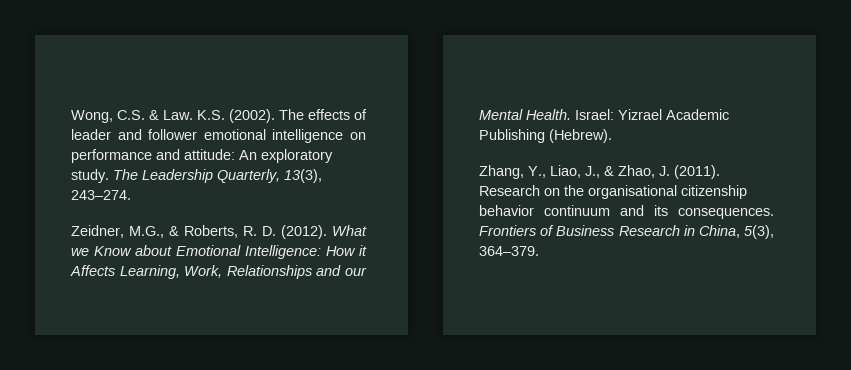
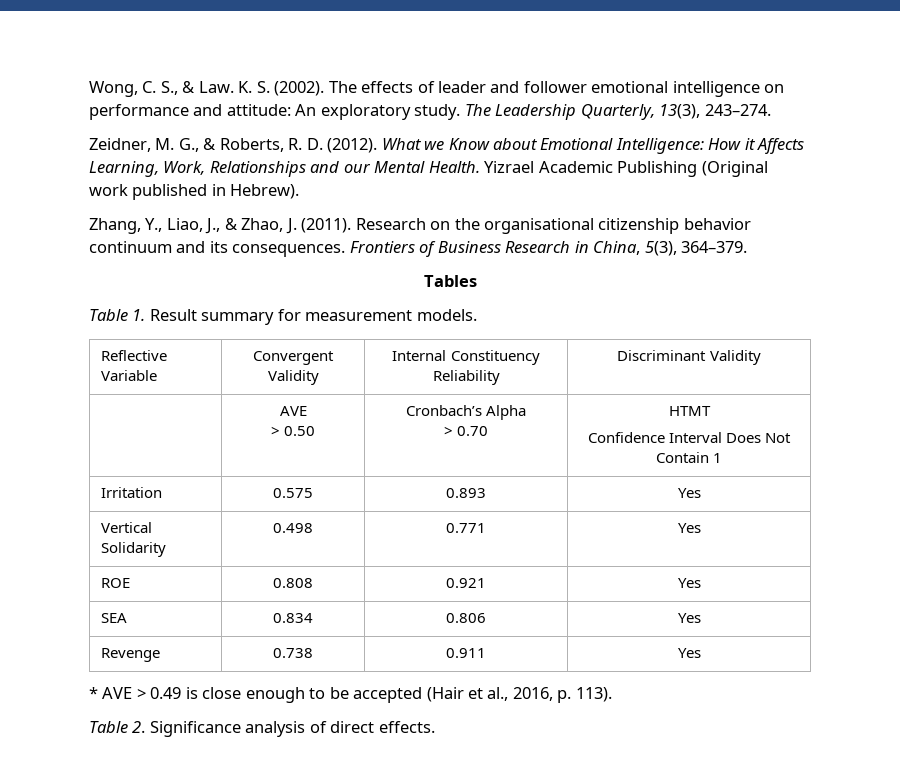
[117,110,225,120] C.S. & Law. K.S. -> [142,81,270,95] C. S., & Law. K. S.
[129,226,164,238] M.G., -> [155,138,199,152] M. G.,
[575,109,614,120] Israel: -> (480, 167) none
[549,129,612,143] (Hebrew). -> [701,161,768,177] [89,184,300,200] (Original work published in Hebrew).
(539, 251) none -> [423,275,477,287] [89,309,477,325] [100,350,167,361] [100,370,157,381] [253,351,334,365] [267,370,319,385] [392,350,540,365] [432,370,500,385] [617,350,761,365] [279,406,307,416] [270,426,316,436] [405,405,527,420] [443,426,489,436] [668,406,711,416] [587,432,792,443] [655,452,723,463] [100,487,162,498] [273,488,313,498] [446,488,486,498] [677,488,701,498] [100,522,152,533] [100,542,166,557] [273,523,313,533] [446,523,486,533] [677,523,701,533] [100,578,130,588] [273,578,313,588] [446,578,486,588] [677,578,701,588] [100,613,127,623] [273,613,313,623] [446,613,486,623] [677,613,701,623] [100,648,160,662] [273,648,313,658] [446,648,486,658] [677,648,701,658] [89,687,612,703] [89,721,435,737] // Tables // Table 1. Result summary for measurement models. // Reflective Variable | Convergent Validity | Internal Constituency Reliability | Discriminant Validity // | AVE // > 0.50 | Cronbach’s Alpha // > 0.70 | HTMT // Confidence Interval Does Not Contain 1 // Irritation | 0.575 | 0.893 | Yes // Vertical Solidarity | 0.498 | 0.771 | Yes // ROE | 0.808 | 0.921 | Yes // SEA | 0.834 | 0.806 | Yes // Revenge | 0.738 | 0.911 | Yes // * AVE > 0.49 is close enough to be accepted (Hair et al., 2016, p. 113). // Table 2. Significance analysis of direct effects.

